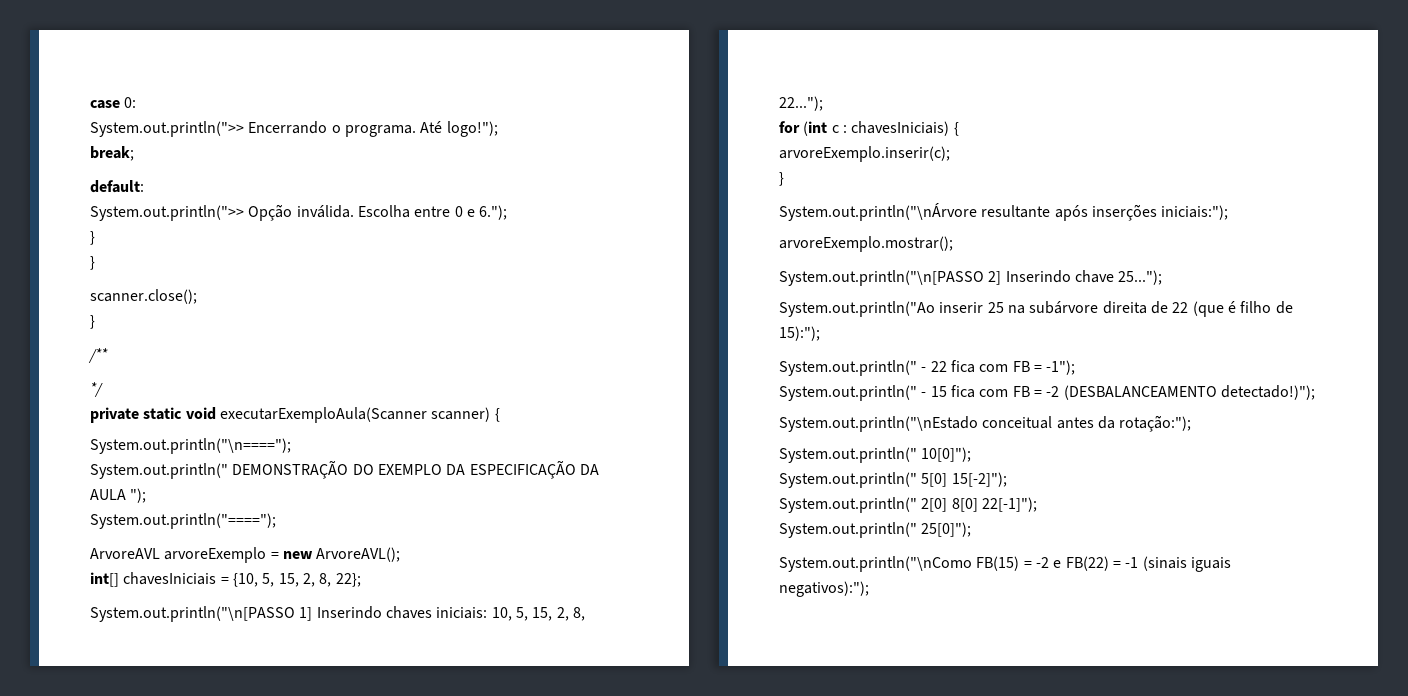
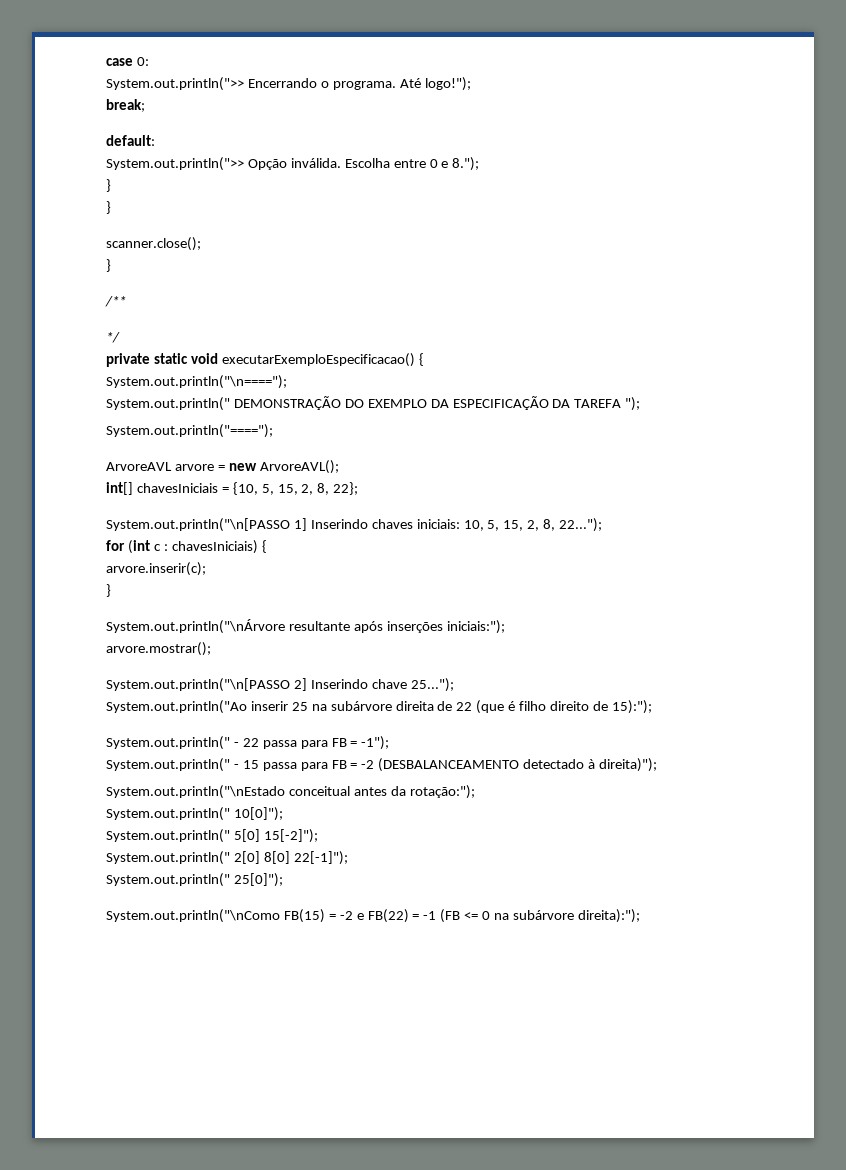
[479,205,508,220] 6."); -> [452,157,480,171] 8.");
[219,407,491,423] executarExemploAula(Scanner scanner) -> [221,353,415,367] executarExemploEspecificacao()
[90,489,126,500] AULA -> [574,399,622,408] TAREFA
[164,547,267,563] arvoreExemplo -> [174,464,214,471] arvore
[779,146,950,162] arvoreExemplo.inserir(c); -> [106,562,206,576] arvore.inserir(c);
[779,236,953,252] arvoreExemplo.mostrar(); -> [106,642,211,656] arvore.mostrar();
(1272, 307) none -> [550,701,590,711] direito
[950,360,1009,373] fica com -> [262,740,328,749] passa para
[950,385,1009,398] fica com -> [262,762,328,771] passa para
[1220,385,1315,400] detectado!)"); -> [523,758,658,772] detectado à direita)");
[1142,556,1231,572] [779,581,869,597] (sinais iguais negativos):"); -> [440,909,640,923] (FB <= 0 na subárvore direita):");

